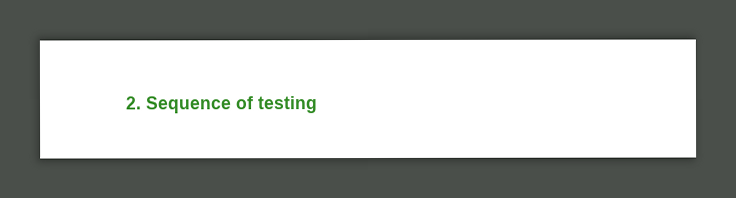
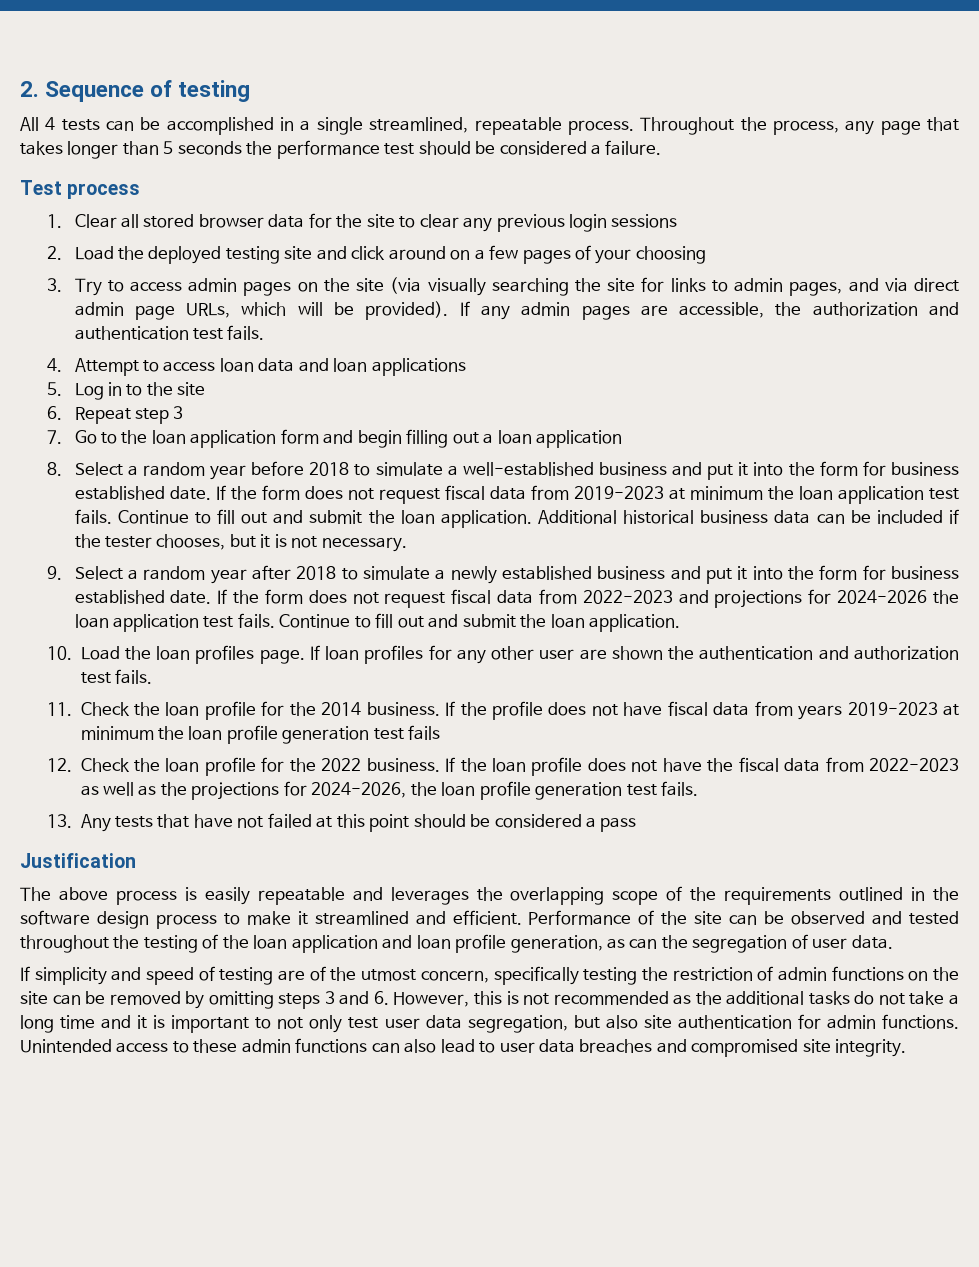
(318, 105) none -> [20,117,960,135] [20,140,662,159] [20,180,141,199] [47,213,678,232] [47,245,706,264] [47,277,959,296] [74,301,960,320] [74,325,265,340] [47,358,466,376] [47,382,206,400] [47,406,184,424] [47,429,622,448] [47,461,960,480] [74,485,960,504] [74,509,959,528] [74,534,407,552] [47,565,959,584] [74,589,959,608] [74,613,680,632] [47,645,959,664] [80,669,152,684] [47,701,960,720] [80,725,441,744] [47,757,959,776] [80,781,698,800] [47,813,637,832] [20,853,136,868] [20,886,959,905] [20,910,959,929] [20,934,893,953] [20,966,960,985] [20,991,959,1009] [20,1014,960,1033] [20,1038,907,1057] // All 4 tests can be accomplished in a single streamlined, repeatable process. Throughout the process, any page that takes longer than 5 seconds the performance test should be considered a failure. // Test process // 1. Clear all stored browser data for the site to clear any previous login sessions // 2. Load the deployed testing site and click around on a few pages of your choosing // 3. Try to access admin pages on the site (via visually searching the site for links to admin pages, and via direct admin page URLs, which will be provided). If any admin pages are accessible, the authorization and authentication test fails. // 4. Attempt to access loan data and loan applications // 5. Log in to the site // 6. Repeat step 3 // 7. Go to the loan application form and begin filling out a loan application // 8. Select a random year before 2018 to simulate a well-established business and put it into the form for business established date. If the form does not request fiscal data from 2019-2023 at minimum the loan application test fails. Continue to fill out and submit the loan application. Additional historical business data can be included if the tester chooses, but it is not necessary. // 9. Select a random year after 2018 to simulate a newly established business and put it into the form for business established date. If the form does not request fiscal data from 2022-2023 and projections for 2024-2026 the loan application test fails. Continue to fill out and submit the loan application. // 10. Load the loan profiles page. If loan profiles for any other user are shown the authentication and authorization test fails. // 11. Check the loan profile for the 2014 business. If the profile does not have fiscal data from years 2019-2023 at minimum the loan profile generation test fails // 12. Check the loan profile for the 2022 business. If the loan profile does not have the fiscal data from 2022-2023 as well as the projections for 2024-2026, the loan profile generation test fails. // 13. Any tests that have not failed at this point should be considered a pass // Justification // The above process is easily repeatable and leverages the overlapping scope of the requirements outlined in the software design process to make it streamlined and efficient. Performance of the site can be observed and tested throughout the testing of the loan application and loan profile generation, as can the segregation of user data. // If simplicity and speed of testing are of the utmost concern, specifically testing the restriction of admin functions on the site can be removed by omitting steps 3 and 6. However, this is not recommended as the additional tasks do not take a long time and it is important to not only test user data segregation, but also site authentication for admin functions. Unintended access to these admin functions can also lead to user data breaches and compromised site integrity.

